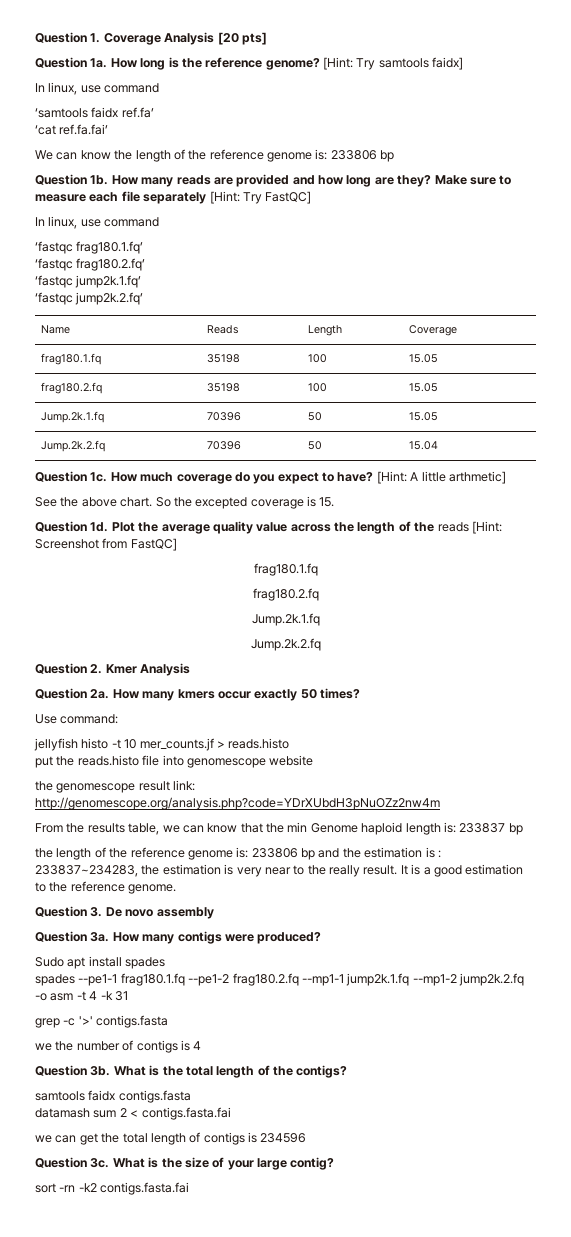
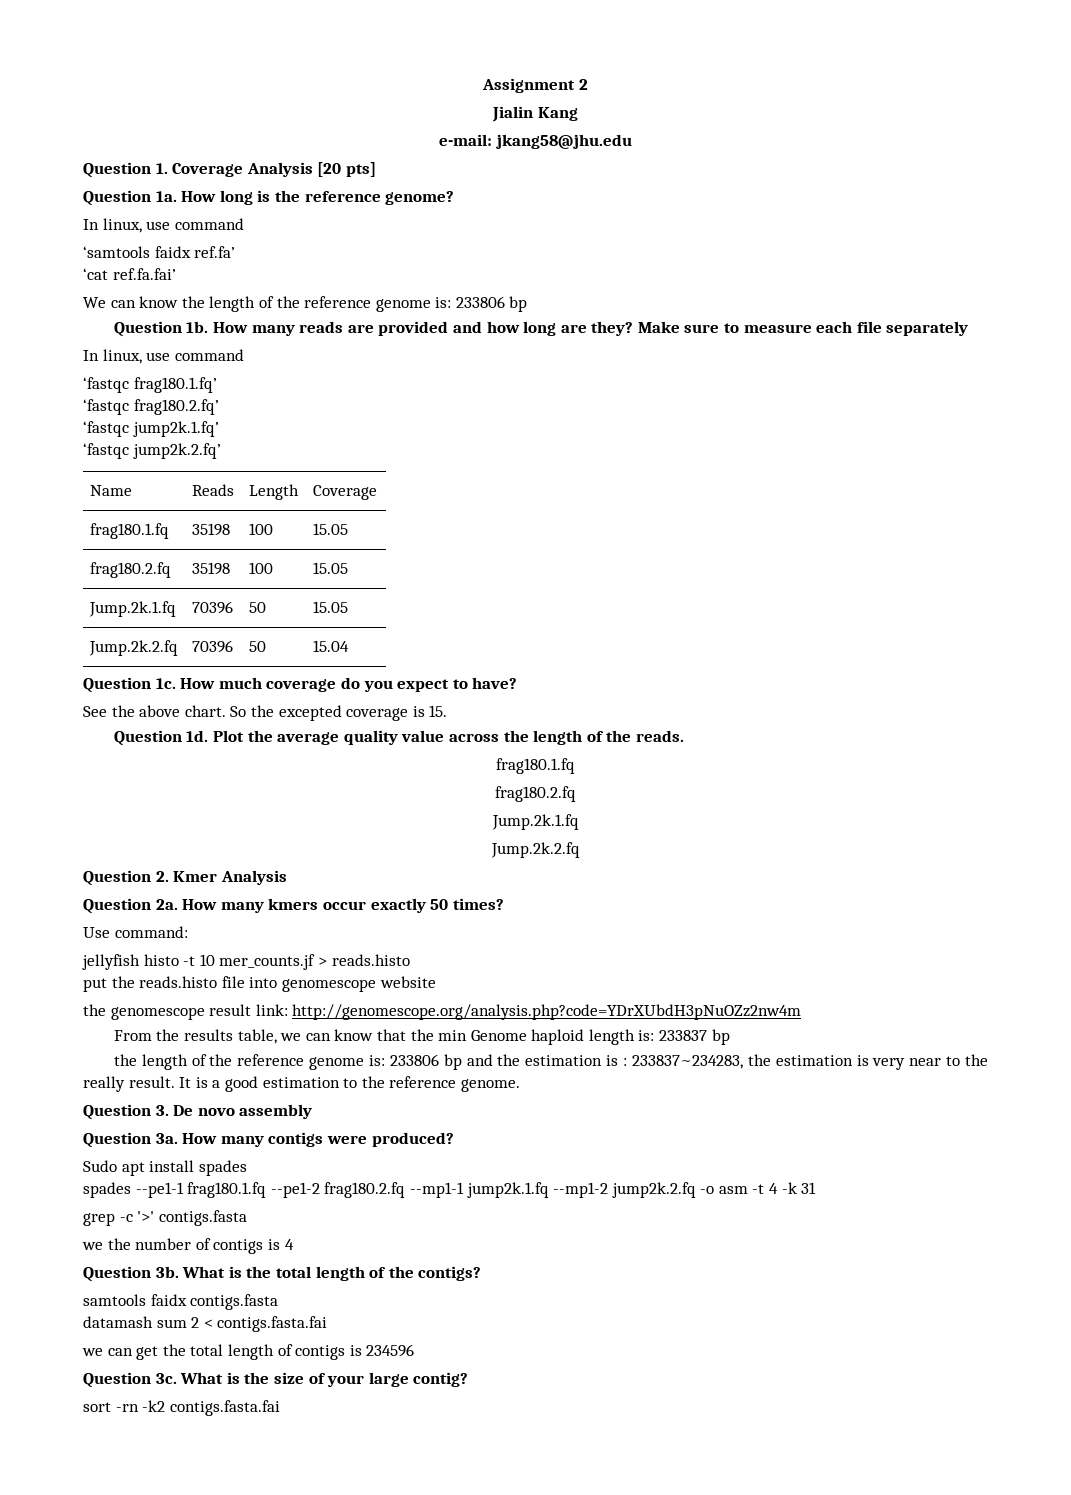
(35, 37) none -> [482,78,588,93] [492,106,578,122] [439,134,632,149] Assignment 2 // Jialin Kang // e-mail: jkang58@jhu.edu //
[323,57,464,70] [Hint: Try samtools faidx] -> (455, 198) none
[209,191,312,204] [Hint: Try FastQC] -> (969, 328) none
[376,471,506,484] [Hint: A little arthmetic] -> (518, 683) none
[437,521,502,534] [35,538,177,551] reads [Hint: Screenshot from FastQC] -> [635,730,684,742] reads.

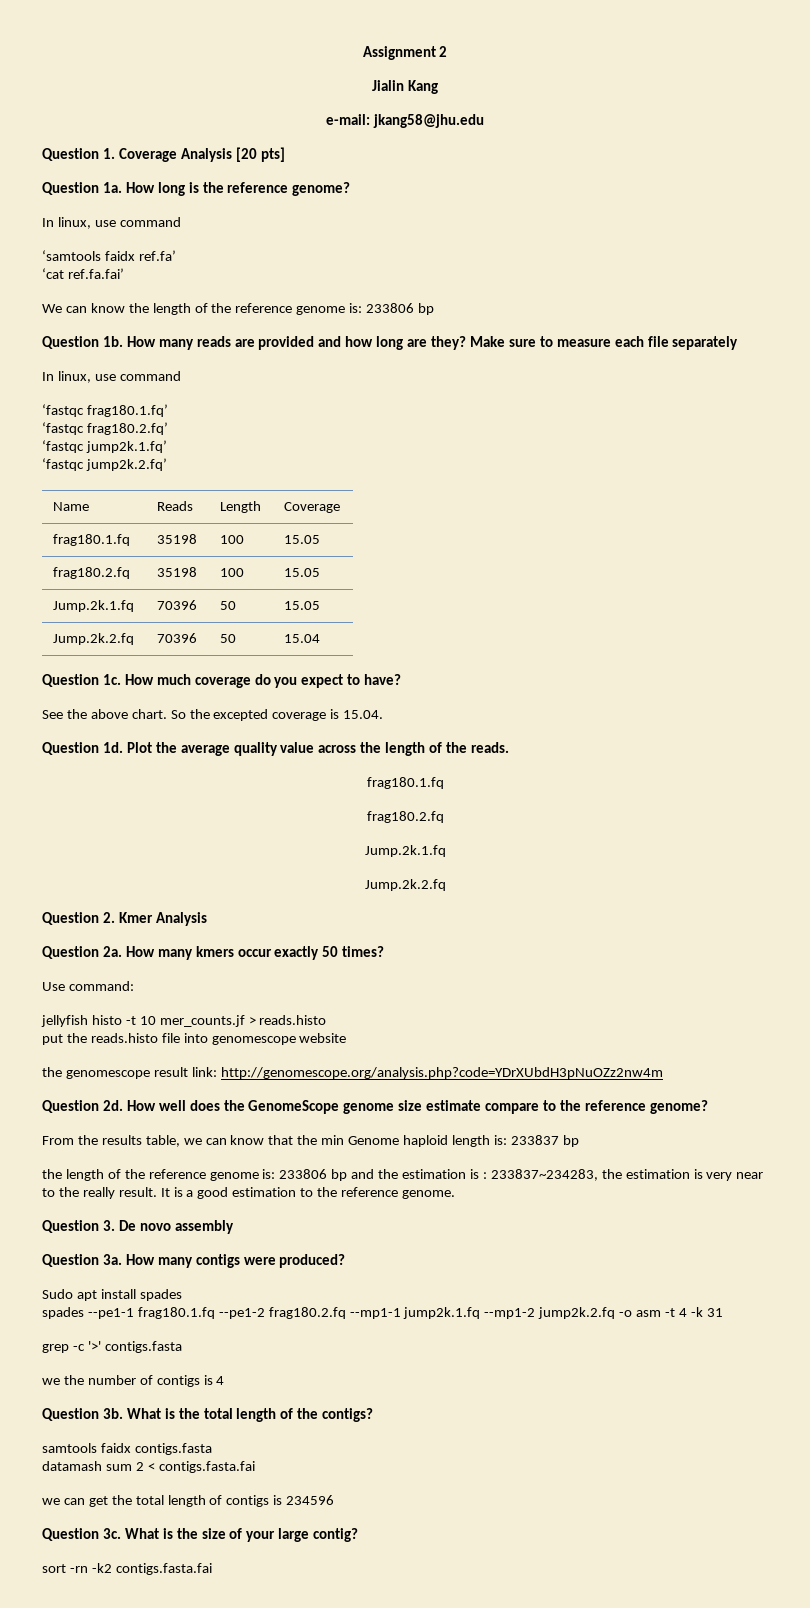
[429,705,448,717] 15. -> [343,710,384,719] 15.04.
(802, 1012) none -> [42,1100,708,1114] // Question 2d. How well does the GenomeScope genome size estimate compare to the reference genome?

